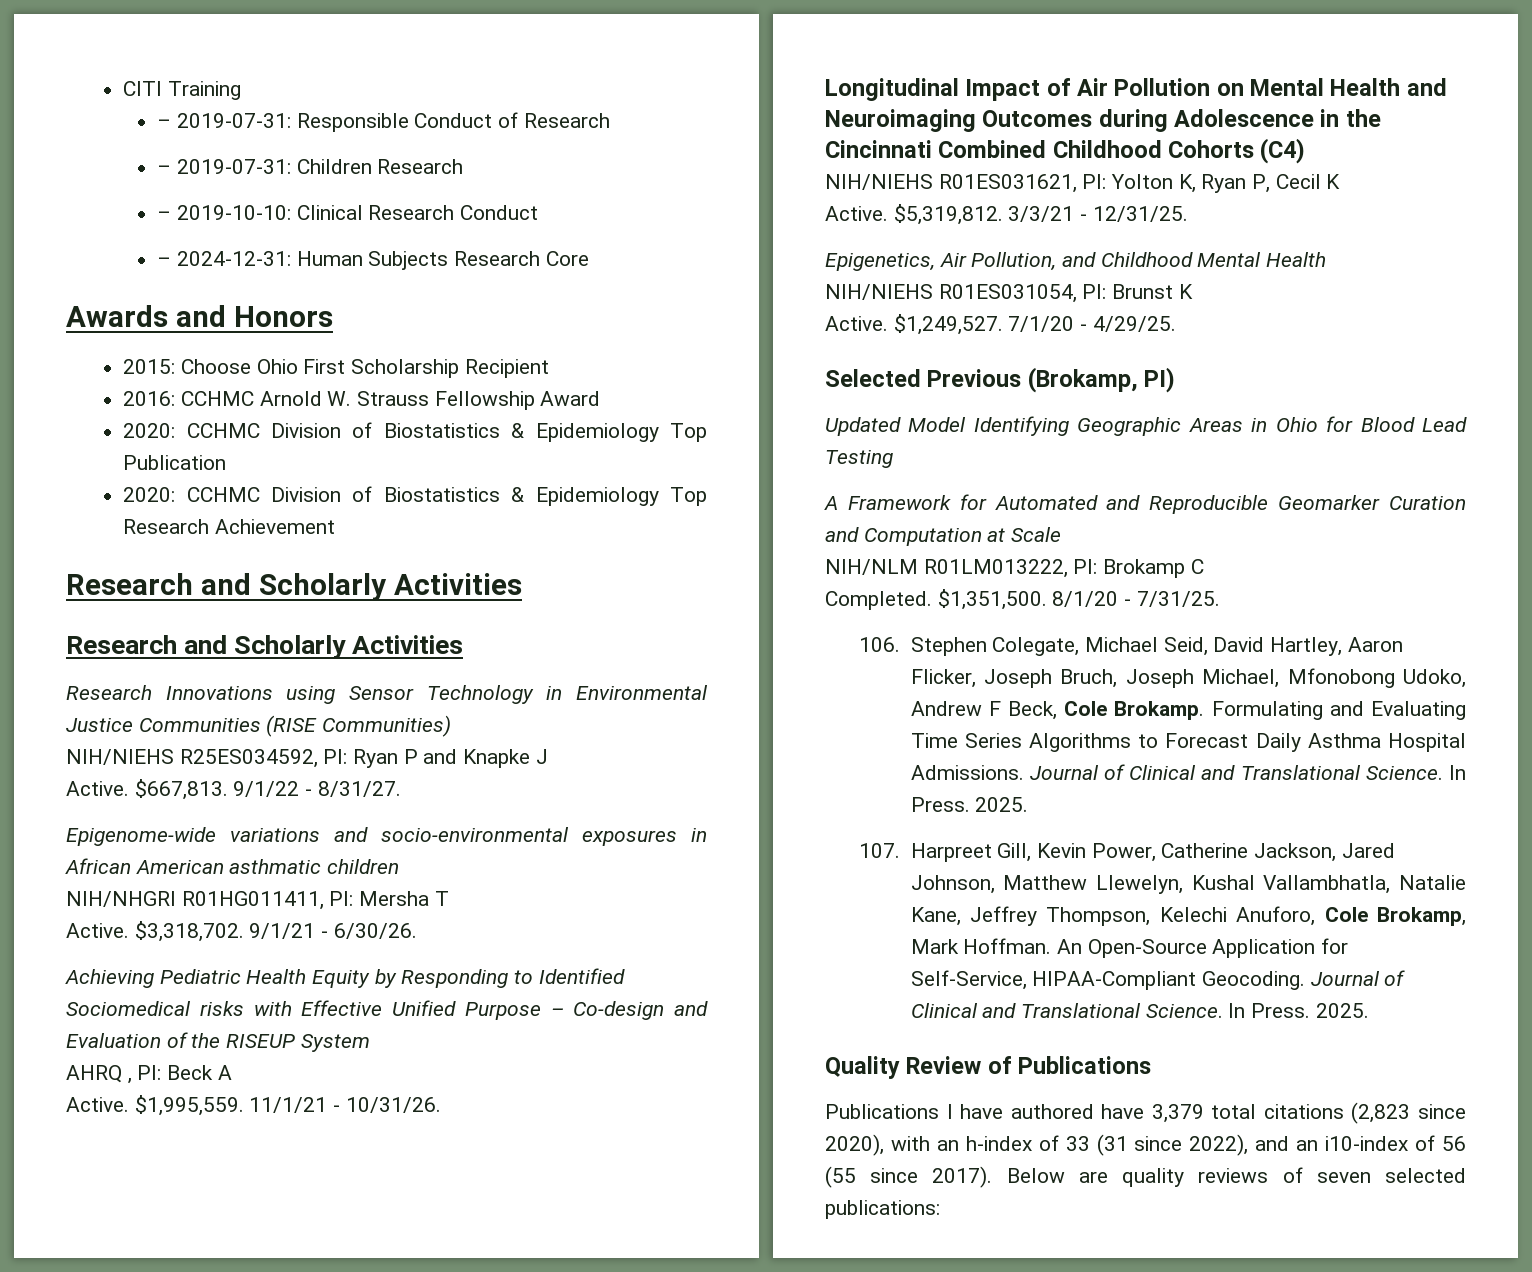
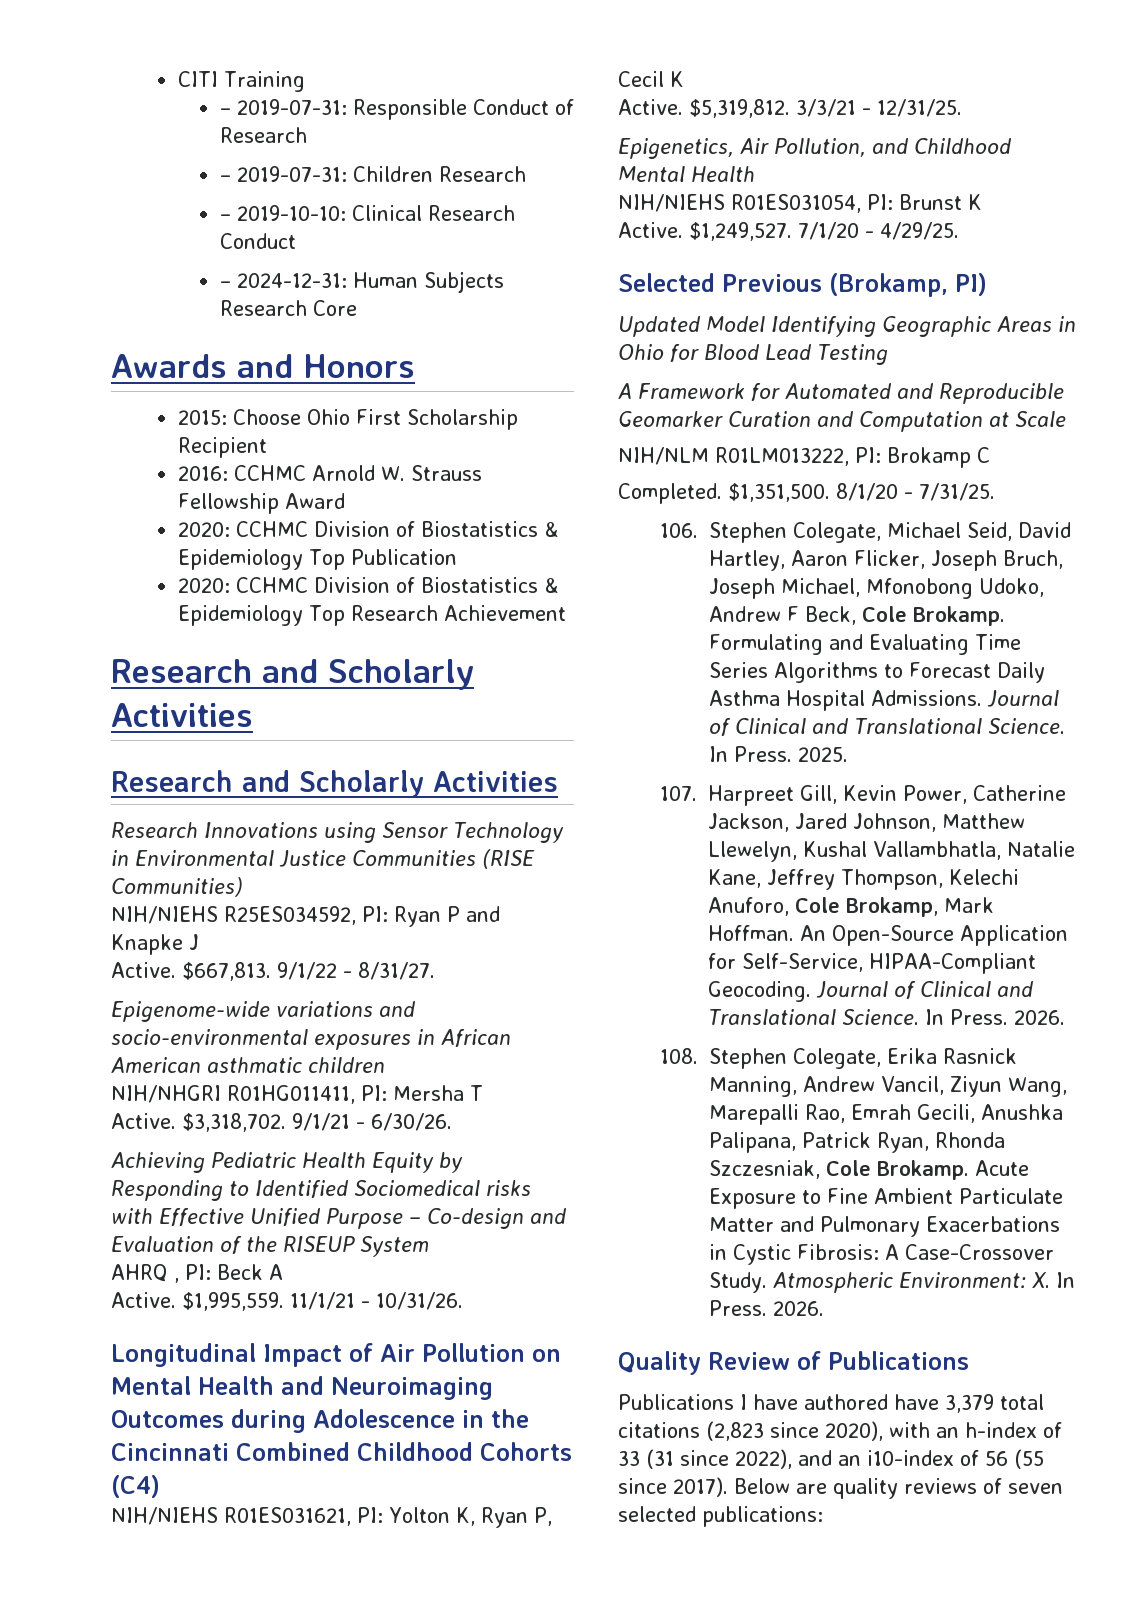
[1315,1003,1369,1018] 2025. -> [1014,1010,1066,1025] [660,1048,1018,1069] [709,1076,1068,1097] [709,1104,1064,1125] [709,1132,1006,1153] [709,1160,1030,1180] [709,1188,1064,1209] [709,1216,1061,1237] [709,1244,1055,1265] [709,1272,1076,1293] [709,1300,825,1316] 2026. // 108. Stephen Colegate, Erika Rasnick Manning, Andrew Vancil, Ziyun Wang, Marepalli Rao, Emrah Gecili, Anushka Palipana, Patrick Ryan, Rhonda Szczesniak, Cole Brokamp. Acute Exposure to Fine Ambient Particulate Matter and Pulmonary Exacerbations in Cystic Fibrosis: A Case-Crossover Study. Atmospheric Environment: X. In Press. 2026.

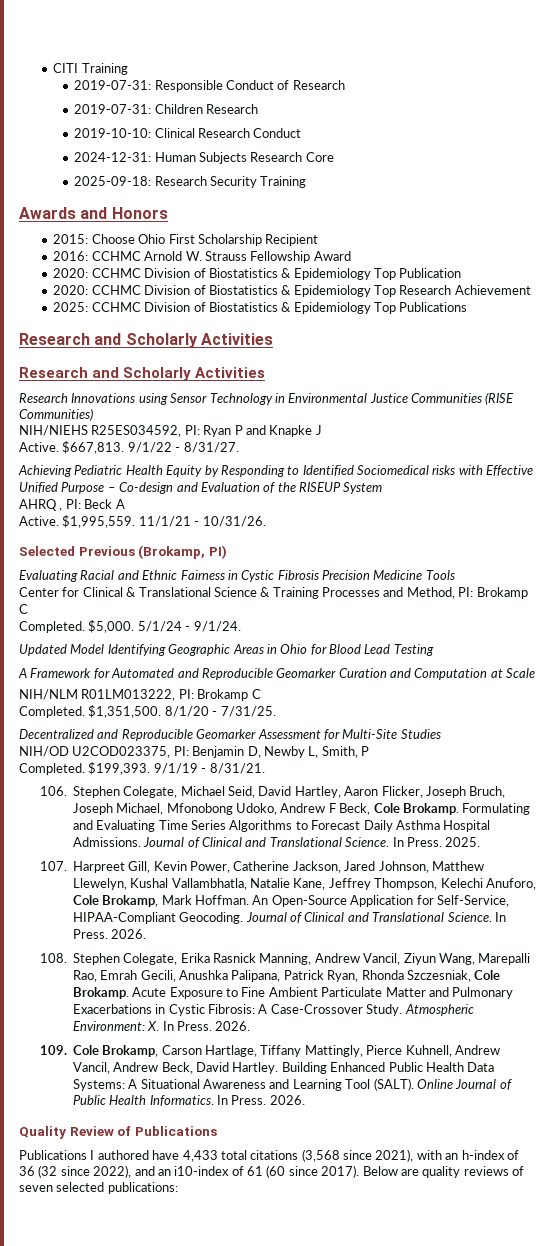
[219,108,231,115] – -> (128, 69) none
[219,175,231,182] – -> (345, 85) none
[219,214,231,221] – -> (258, 109) none
[219,281,231,288] – -> (302, 133) none
(357, 308) none -> [74,176,307,188] // 2025-09-18: Research Security Training
(566, 613) none -> [53,302,468,314] // 2025: CCHMC Division of Biostatistics & Epidemiology Top Publications
[111,1001,415,1022] [111,1029,511,1050] [111,1057,385,1073] [111,1085,483,1104] [111,1113,452,1132] // Epigenome-wide variations and socio-environmental exposures in African American asthmatic children // NIH/NHGRI R01HG011411, PI: Mersha T // Active. $3,318,702. 9/1/21 - 6/30/26. -> (239, 447) none
[111,1343,561,1367] [111,1376,493,1400] [111,1409,529,1433] [111,1442,572,1461] [111,1475,160,1498] [111,1507,552,1528] [618,71,684,87] [618,99,962,118] [618,138,1011,159] [618,166,755,182] [618,194,982,213] [618,222,959,241] [618,273,987,297] Longitudinal Impact of Air Pollution on Mental Health and Neuroimaging Outcomes during Adolescence in the Cincinnati Combined Childhood Cohorts (C4) // NIH/NIEHS R01ES031621, PI: Yolton K, Ryan P, Cecil K // Active. $5,319,812. 3/3/21 - 12/31/25. // Epigenetics, Air Pollution, and Childhood Mental Health // NIH/NIEHS R01ES031054, PI: Brunst K // Active. $1,249,527. 7/1/20 - 4/29/25. // Selected Previous (Brokamp, PI) -> [19,545,227,559] [19,570,455,582] [19,587,528,599] [19,604,28,614] [19,620,241,633] Selected Previous (Brokamp, PI) // Evaluating Racial and Ethnic Fairness in Cystic Fibrosis Precision Medicine Tools // Center for Clinical & Translational Science & Training Processes and Method, PI: Brokamp C // Completed. $5,000. 5/1/24 - 9/1/24.
(995, 492) none -> [19,729,441,741] [19,746,369,758] [19,762,265,775] // Decentralized and Reproducible Geomarker Assessment for Multi-Site Studies // NIH/OD U2COD023375, PI: Benjamin D, Newby L, Smith, P // Completed. $199,393. 9/1/19 - 8/31/21.
(825, 1308) none -> [39,1045,500,1057] [72,1062,495,1074] [72,1078,512,1091] [72,1095,305,1106] // 109. Cole Brokamp, Carson Hartlage, Tiffany Mattingly, Pierce Kuhnell, Andrew Vancil, Andrew Beck, David Hartley. Building Enhanced Public Health Data Systems: A Situational Awareness and Learning Tool (SALT). Online Journal of Public Health Informatics. In Press. 2026.
[753,1394,798,1410] have -> (95, 1155) none
[945,1394,994,1413] 3,379 -> [182,1150,218,1162] 4,433
[706,1421,883,1441] (2,823 since 2020), -> [301,1149,414,1162] (3,568 since 2021),
[618,1449,674,1469] 33 (31 -> [19,1165,58,1178] 36 (32
[985,1449,1044,1469] 56 (55 -> [247,1165,286,1178] 61 (60

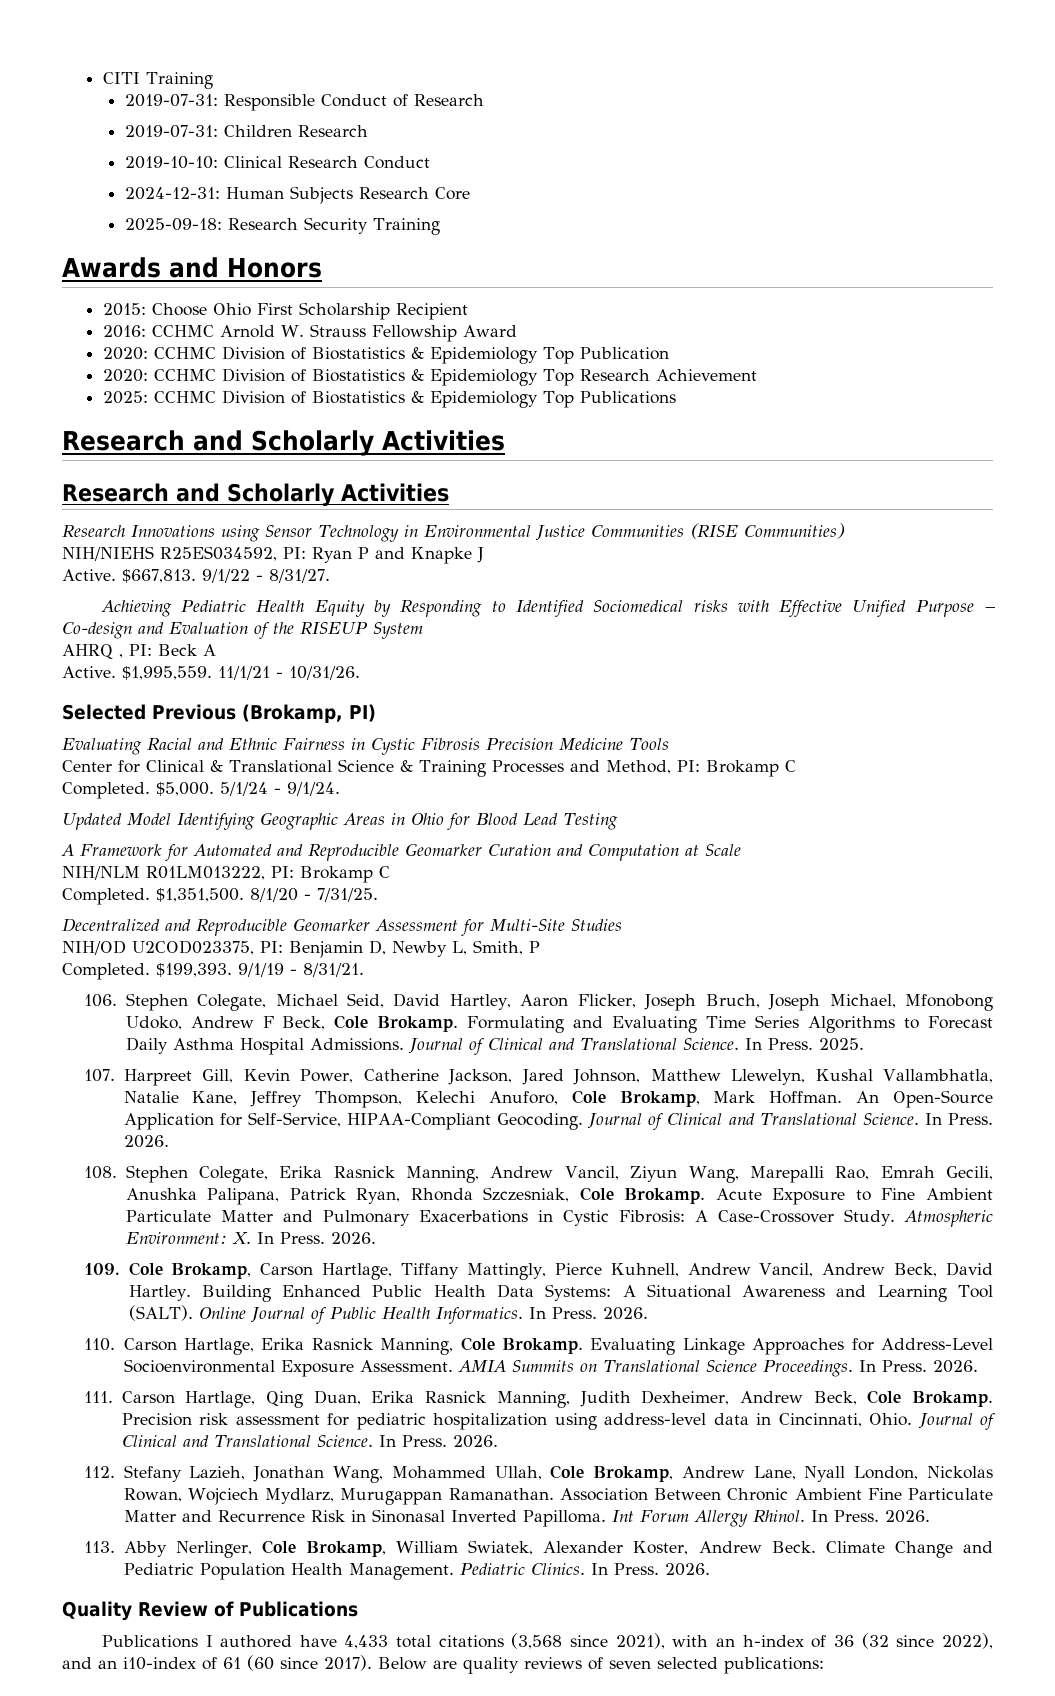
(305, 1100) none -> [83,1337,993,1355] [123,1359,978,1377] [83,1390,994,1408] [121,1413,997,1430] [121,1435,498,1448] [83,1465,993,1483] [123,1488,994,1505] [123,1509,930,1527] [83,1540,993,1558] [123,1563,710,1580] // 110. Carson Hartlage, Erika Rasnick Manning, Cole Brokamp. Evaluating Linkage Approaches for Address-Level Socioenvironmental Exposure Assessment. AMIA Summits on Translational Science Proceedings. In Press. 2026. // 111. Carson Hartlage, Qing Duan, Erika Rasnick Manning, Judith Dexheimer, Andrew Beck, Cole Brokamp. Precision risk assessment for pediatric hospitalization using address-level data in Cincinnati, Ohio. Journal of Clinical and Translational Science. In Press. 2026. // 112. Stefany Lazieh, Jonathan Wang, Mohammed Ullah, Cole Brokamp, Andrew Lane, Nyall London, Nickolas Rowan, Wojciech Mydlarz, Murugappan Ramanathan. Association Between Chronic Ambient Fine Particulate Matter and Recurrence Risk in Sinonasal Inverted Papilloma. Int Forum Allergy Rhinol. In Press. 2026. // 113. Abby Nerlinger, Cole Brokamp, William Swiatek, Alexander Koster, Andrew Beck. Climate Change and Pediatric Population Health Management. Pediatric Clinics. In Press. 2026.

